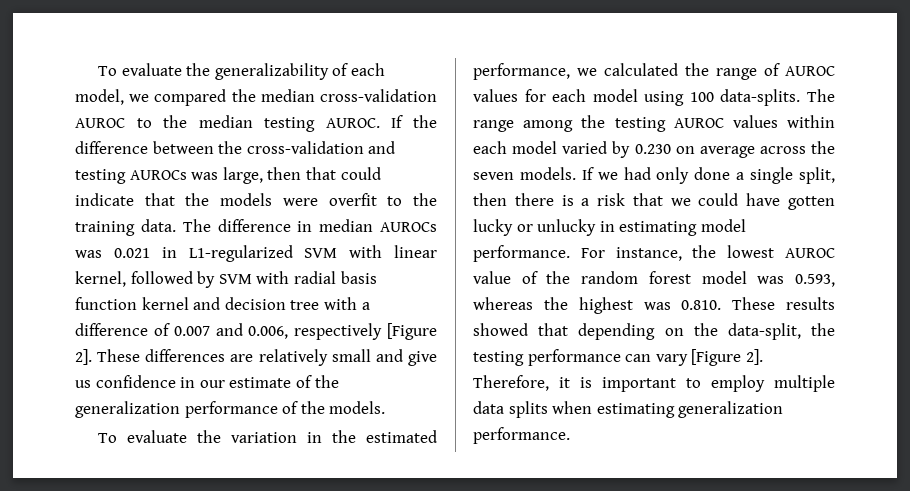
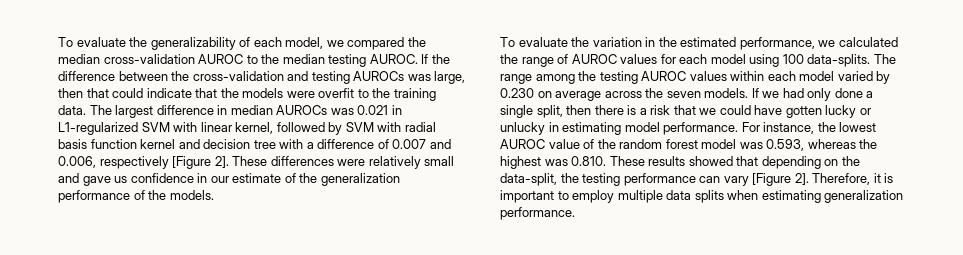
(211, 225) none -> [115,105,154,118] largest
[230,354,254,362] are -> [337,159,366,166] were
[408,351,438,366] give -> [82,176,111,186] gave

